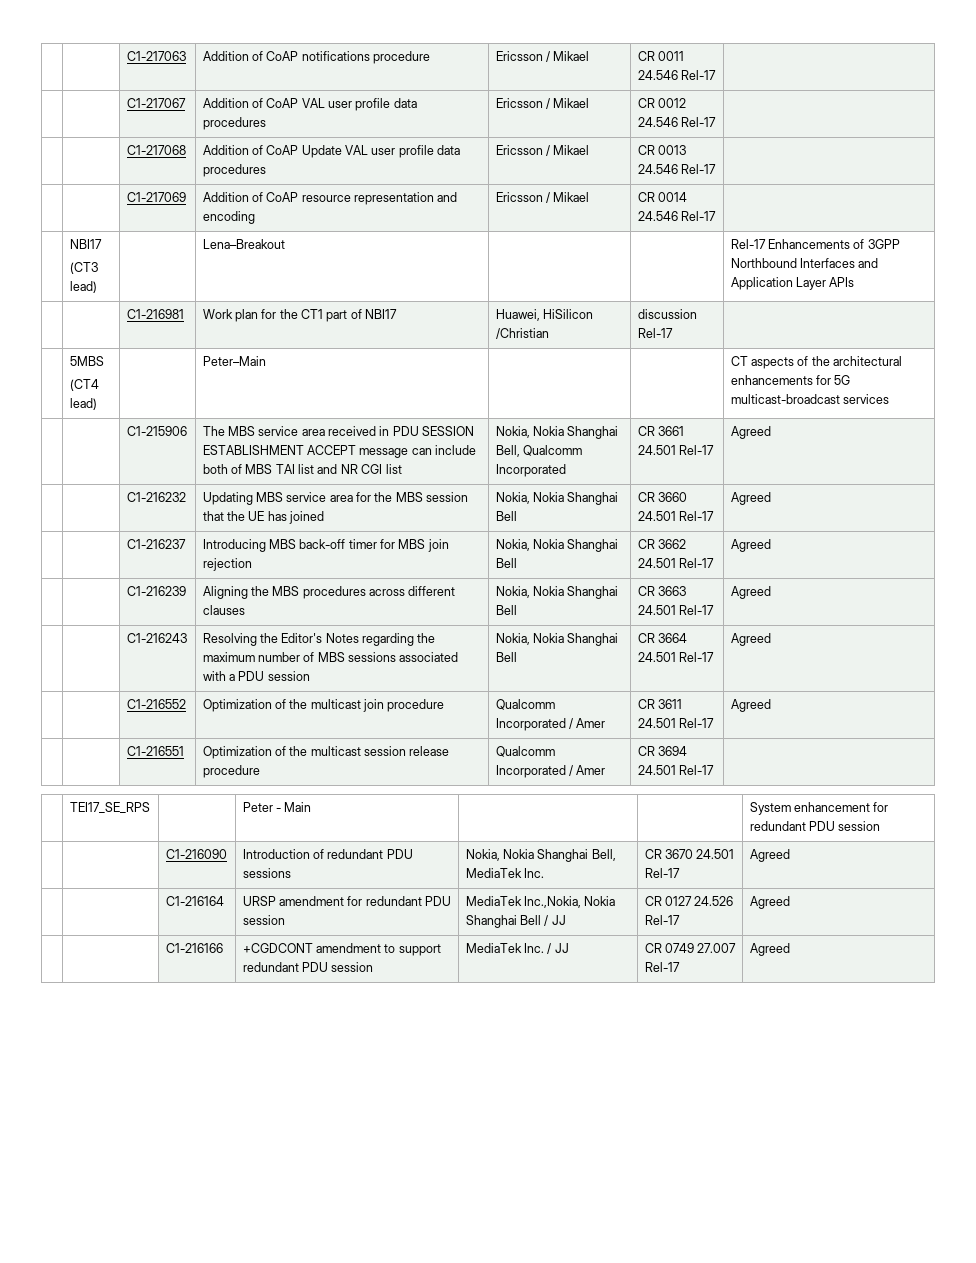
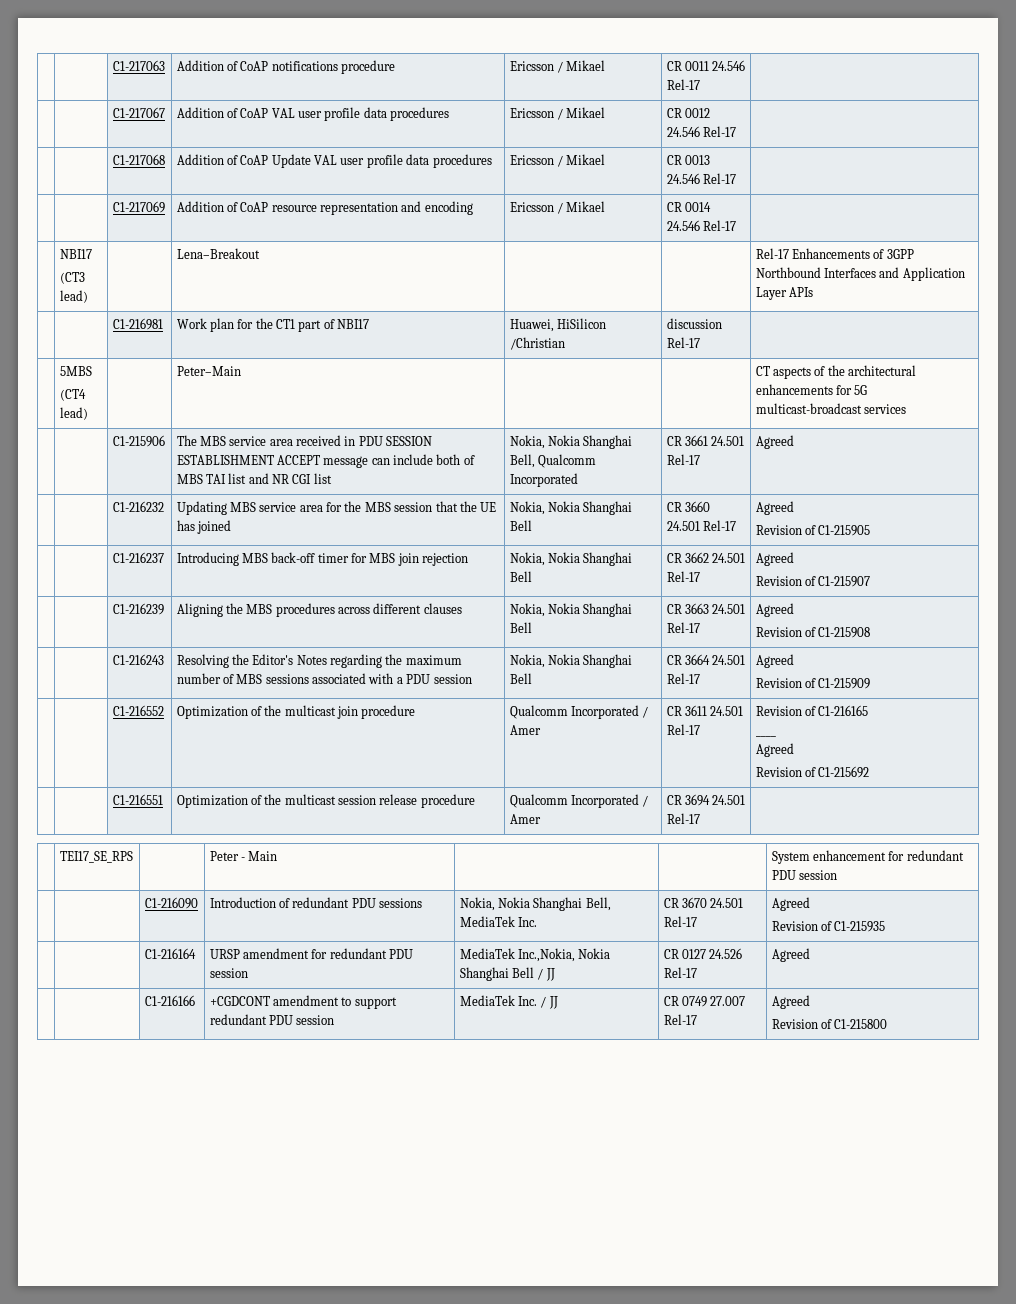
(771, 498) none -> [755,525,871,536] // Revision of C1-215905
(771, 545) none -> [755,576,871,587] // Revision of C1-215907
(771, 592) none -> [755,627,871,638] // Revision of C1-215908
(771, 639) none -> [755,678,871,689] // Revision of C1-215909
[730,699,771,712] Agreed -> [755,705,869,716] [755,735,776,737] [755,743,794,757] [755,766,870,778] Revision of C1-216165 // ____ // Agreed // Revision of C1-215692
(790, 855) none -> [771,921,886,932] // Revision of C1-215935
(790, 949) none -> [771,1019,888,1029] // Revision of C1-215800

